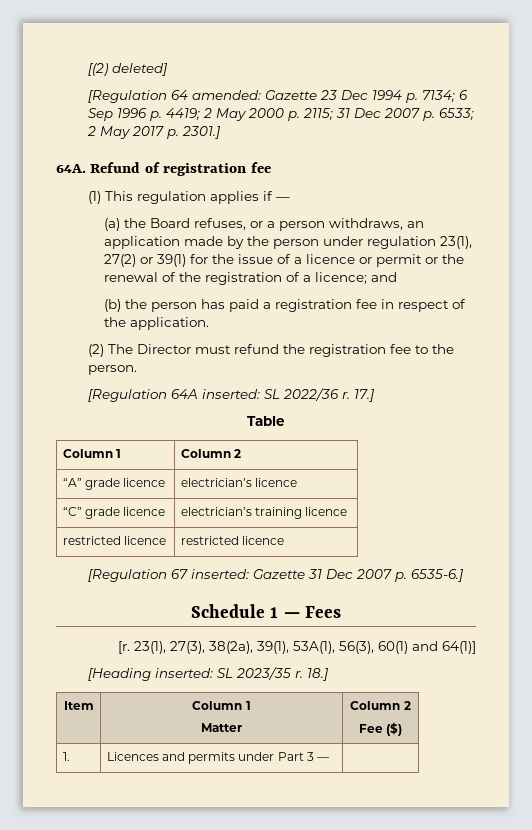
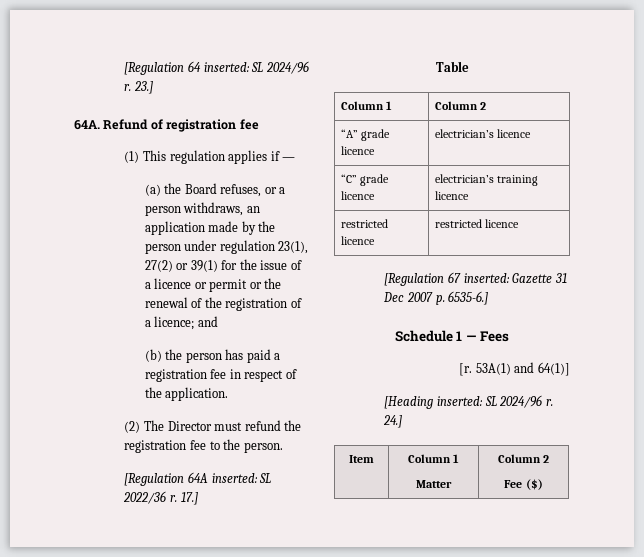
[88,63,169,76] [88,90,469,103] [88,108,475,121] [87,126,222,139] [(2) deleted] // [Regulation 64 amended: Gazette 23 Dec 1994 p. 7134; 6 Sep 1996 p. 4419; 2 May 2000 p. 2115; 31 Dec 2007 p. 6533; 2 May 2017 p. 2301.] -> [124,61,309,75] [124,81,153,94] [Regulation 64 inserted: SL 2024/96 r. 23.]
[134,641,408,654] 23(1), 27(3), 38(2a), 39(1), 53A(1), 56(3), 60(1) -> [475,363,511,375] 53A(1)
[236,667,330,681] 2023/35 r. 18.] -> [499,395,553,408] [383,415,403,428] 2024/96 r. 24.]
[62,752,70,761] [106,752,330,764] // 1. | Licences and permits under Part 3 — | -> (543, 484) none

